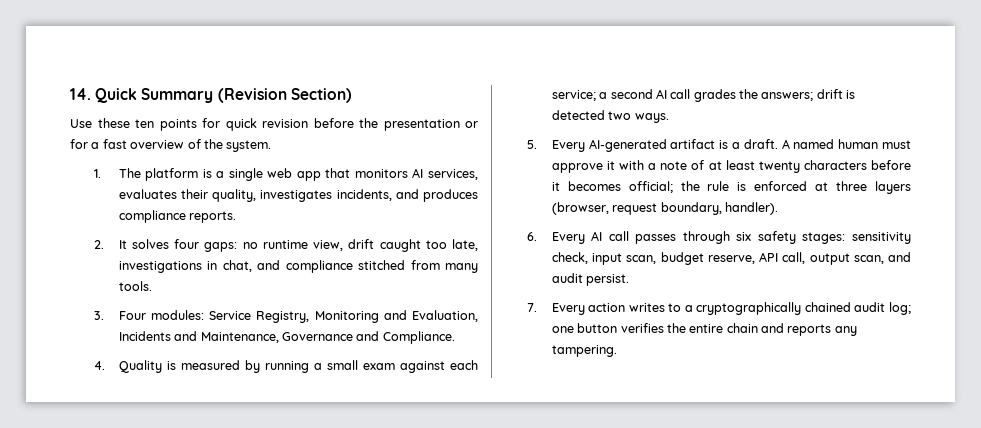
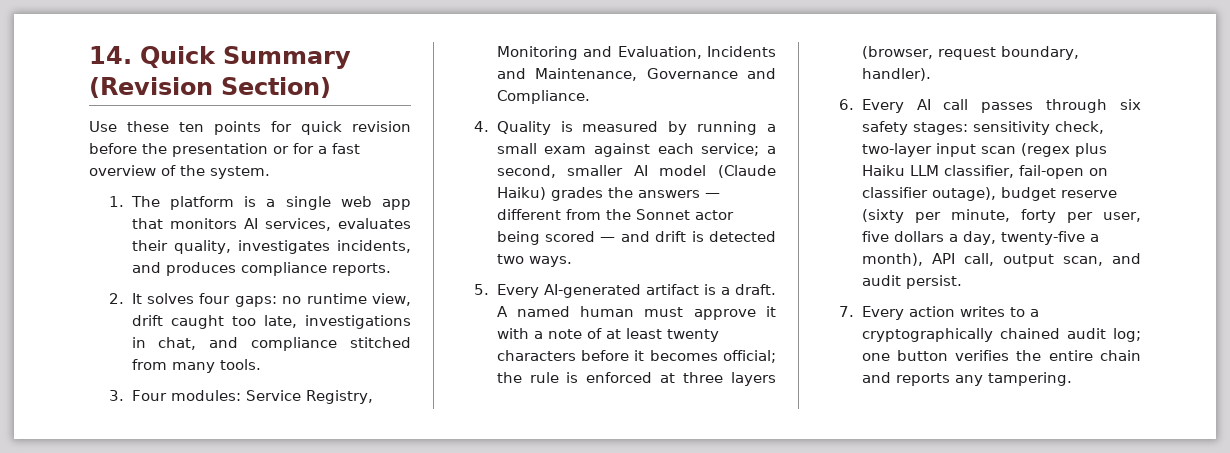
[610,89,814,102] second AI call grades the answers; -> [496,165,776,178] [496,187,720,201] [496,209,734,220] [496,231,650,245] second, smaller AI model (Claude Haiku) grades the answers — different from the Sonnet actor being scored — and
[592,252,755,265] input scan, budget reserve, -> [861,143,1107,157] [861,165,1108,179] [861,187,1117,201] [861,209,1141,223] [861,231,1099,245] [861,253,923,266] two-layer input scan (regex plus Haiku LLM classifier, fail-open on classifier outage), budget reserve (sixty per minute, forty per user, five dollars a day, twenty-five a month),

